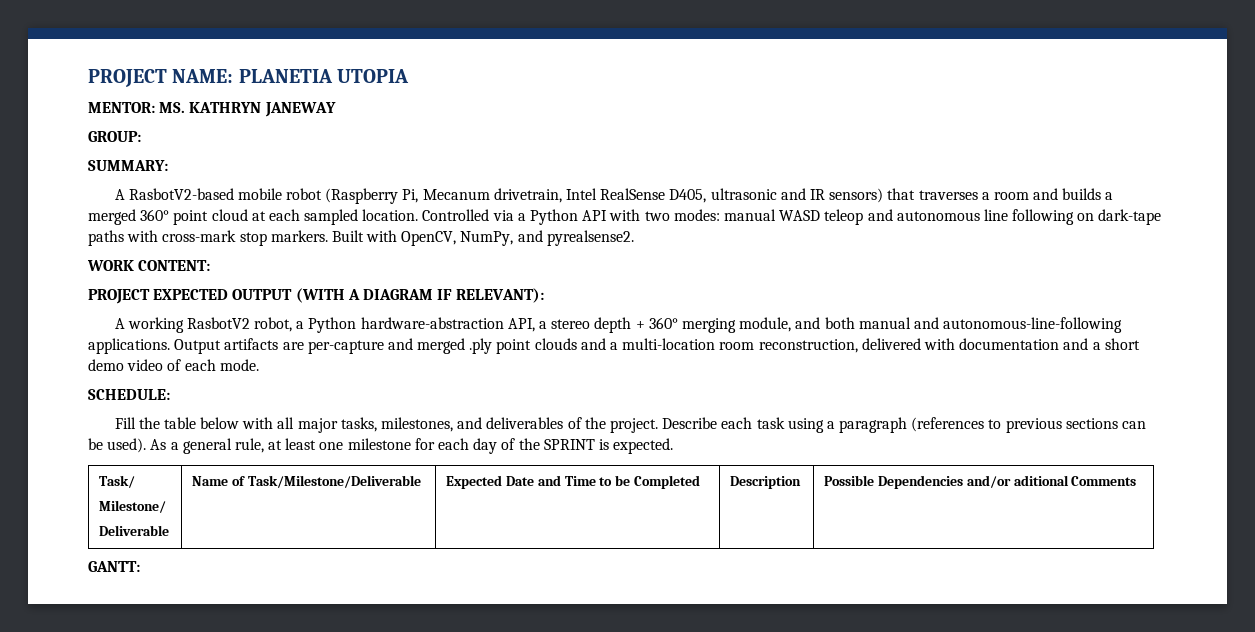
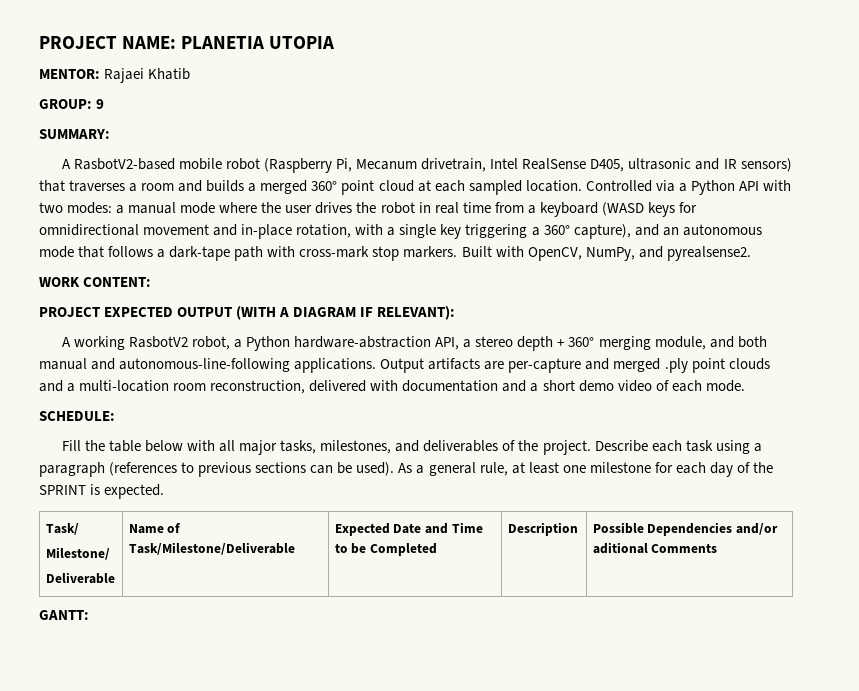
[159,102,336,117] MS. KATHRYN JANEWAY -> [104,68,191,83] Rajaei Khatib
(141, 136) none -> [96,99,105,109] 9
[723,209,1162,225] [88,230,124,246] manual WASD teleop and autonomous line following on dark-tape paths -> [116,202,697,217] [39,224,762,239] [39,246,264,261] a manual mode where the user drives the robot in real time from a keyboard (WASD keys for omnidirectional movement and in-place rotation, with a single key triggering a 360° capture), and an autonomous mode that follows a dark-tape path

